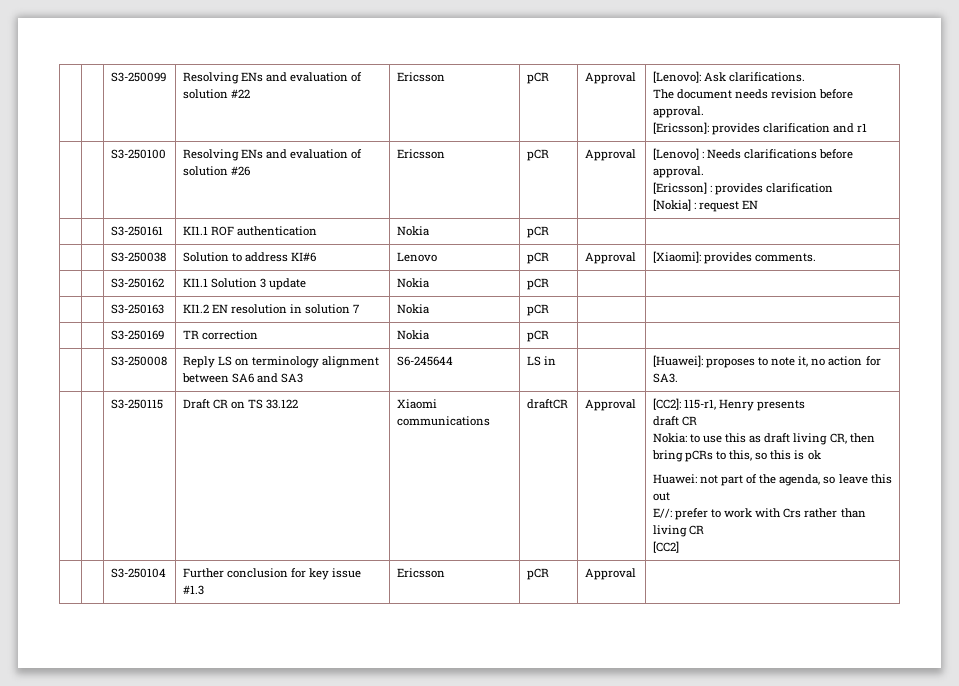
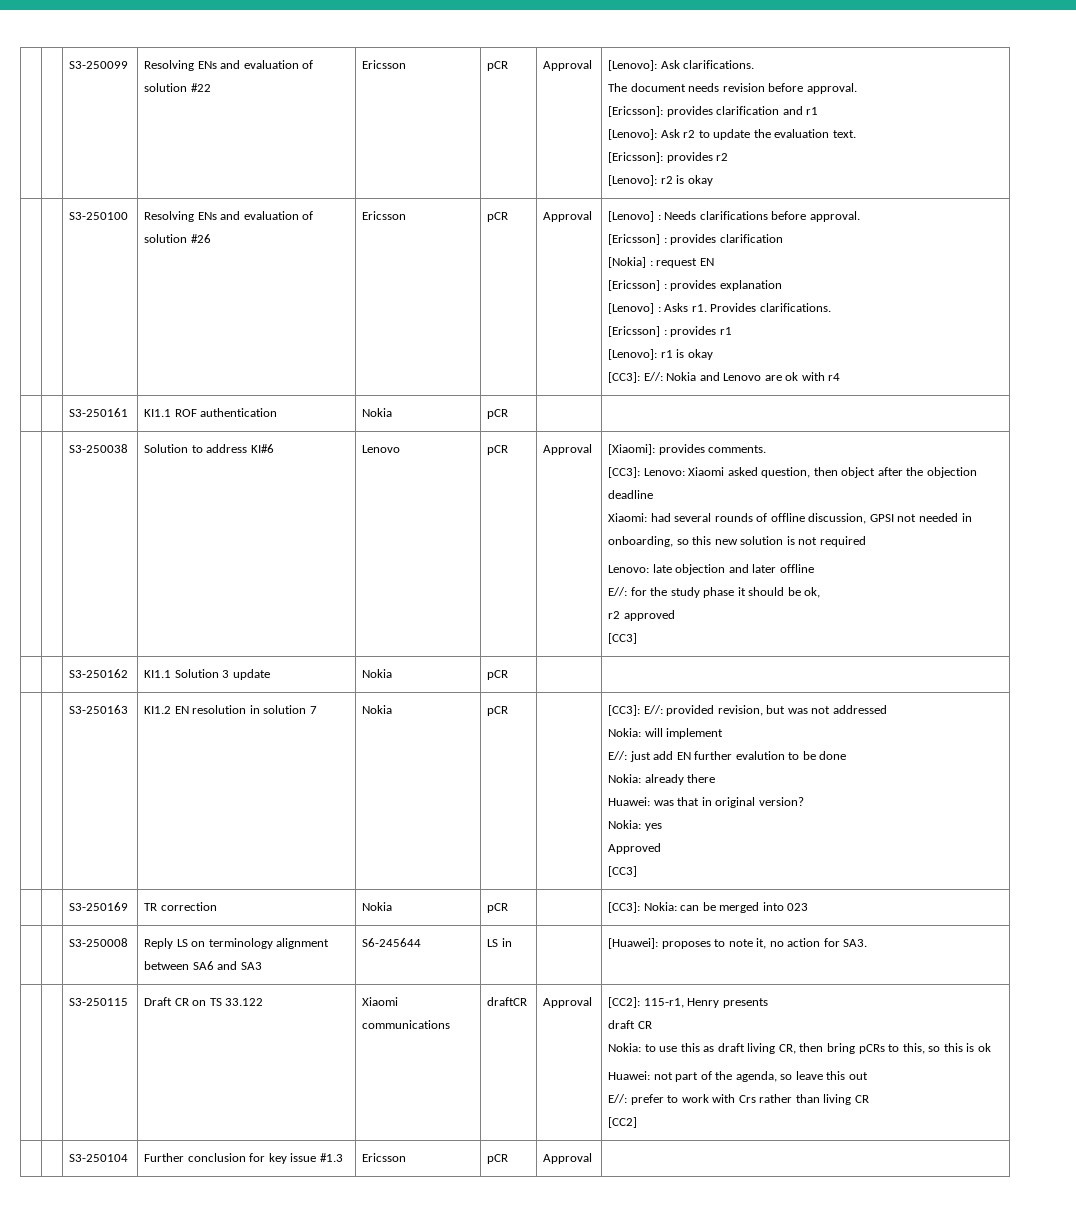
(868, 127) none -> [608,129,856,140] [608,152,729,163] [608,175,713,186] // [Lenovo]: Ask r2 to update the evaluation text. // [Ericsson]: provides r2 // [Lenovo]: r2 is okay
(759, 204) none -> [608,280,782,291] [608,303,831,314] [608,326,732,337] [608,349,713,360] [608,372,841,383] // [Ericsson] : provides explanation // [Lenovo] : Asks r1. Provides clarifications. // [Ericsson] : provides r1 // [Lenovo]: r1 is okay // [CC3]: E//: Nokia and Lenovo are ok with r4
(817, 257) none -> [608,467,977,478] [608,490,654,499] [608,513,972,524] [608,536,866,547] [608,564,814,575] [608,587,821,598] [608,610,675,621] [608,633,638,644] // [CC3]: Lenovo: Xiaomi asked question, then object after the objection deadline // Xiaomi: had several rounds of offline discussion, GPSI not needed in onboarding, so this new solution is not required // Lenovo: late objection and later offline // E//: for the study phase it should be ok, // r2 approved // [CC3]
(549, 310) none -> [608,705,887,716] [608,728,724,739] [608,751,847,762] [608,774,716,785] [608,797,804,808] [608,820,662,831] [608,843,662,854] [608,866,638,877] [CC3]: E//: provided revision, but was not addressed // Nokia: will implement // E//: just add EN further evalution to be done // Nokia: already there // Huawei: was that in original version? // Nokia: yes // Approved // [CC3]
(549, 336) none -> [608,902,809,913] [CC3]: Nokia: can be merged into 023

